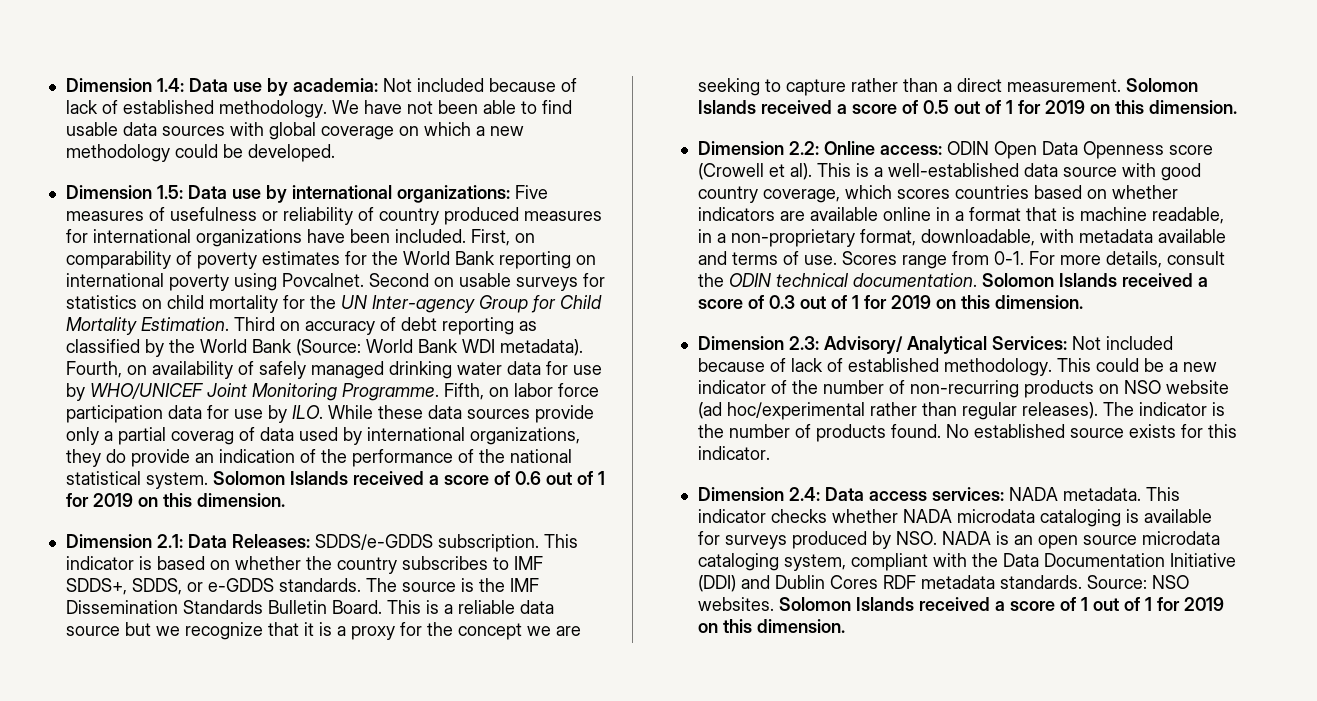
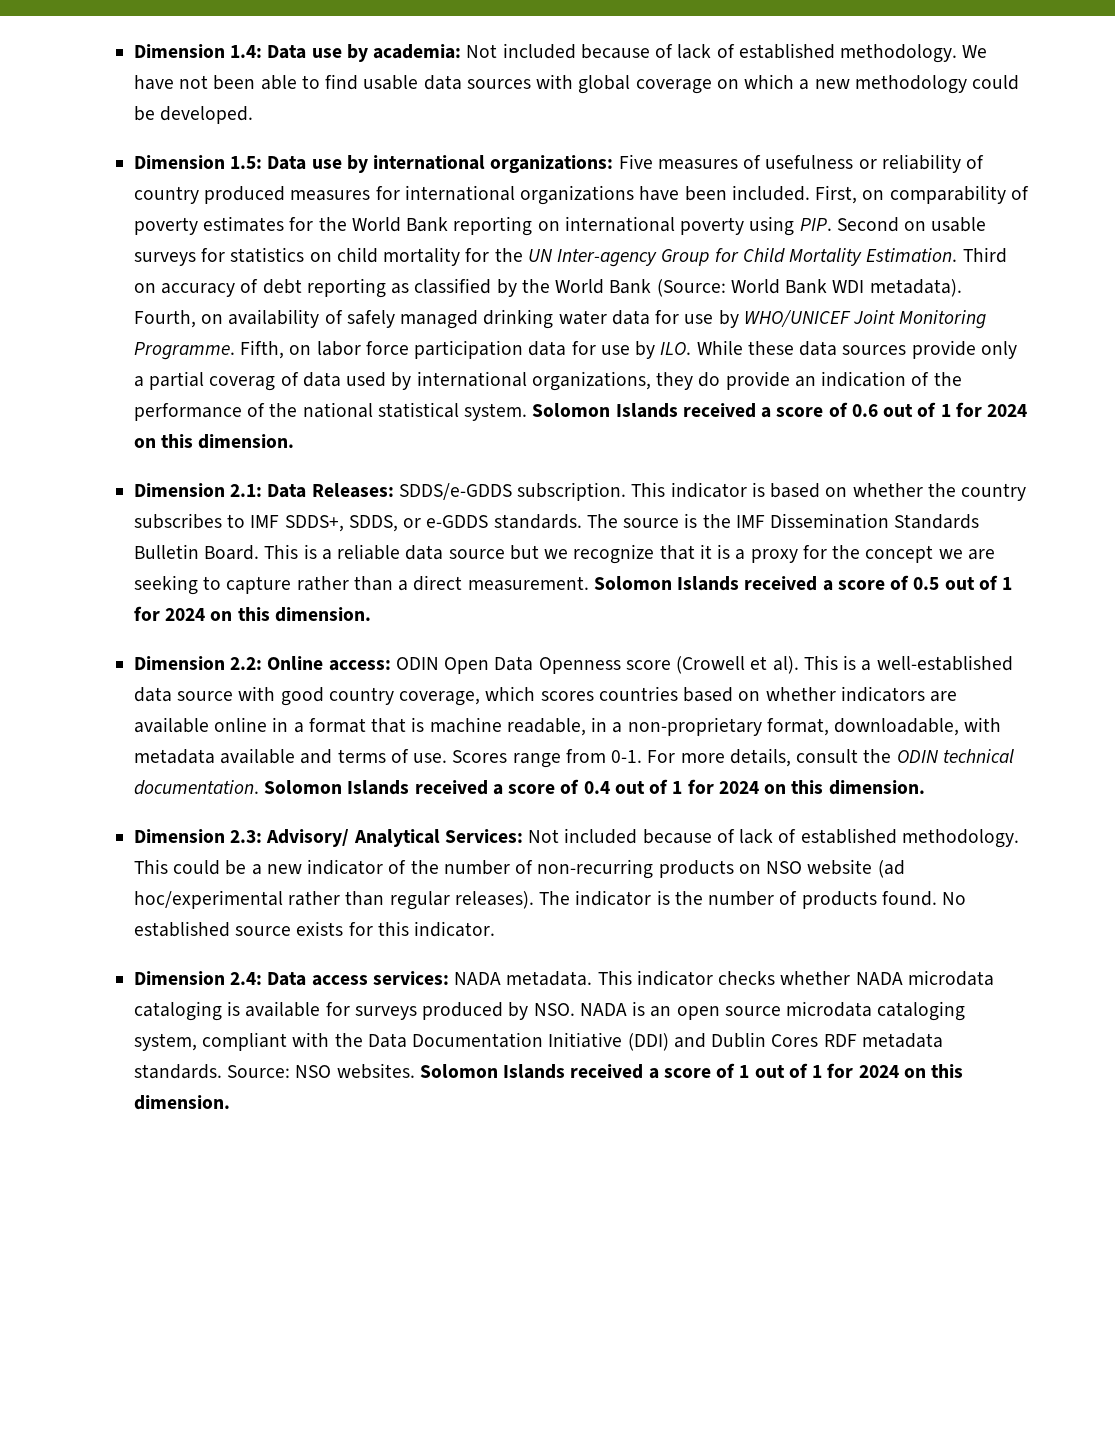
[281,273,364,287] Povcalnet. -> [799,218,832,231] PIP.
[92,493,133,507] 2019 -> [987,404,1028,417] 2024
[1044,100,1085,114] 2019 -> [164,608,205,621] 2024
[768,295,931,309] 0.3 out of 1 for 2019 -> [583,779,759,794] 0.4 out of 1 for 2024
[1183,597,1224,611] 2019 -> [858,1065,899,1078] 2024

